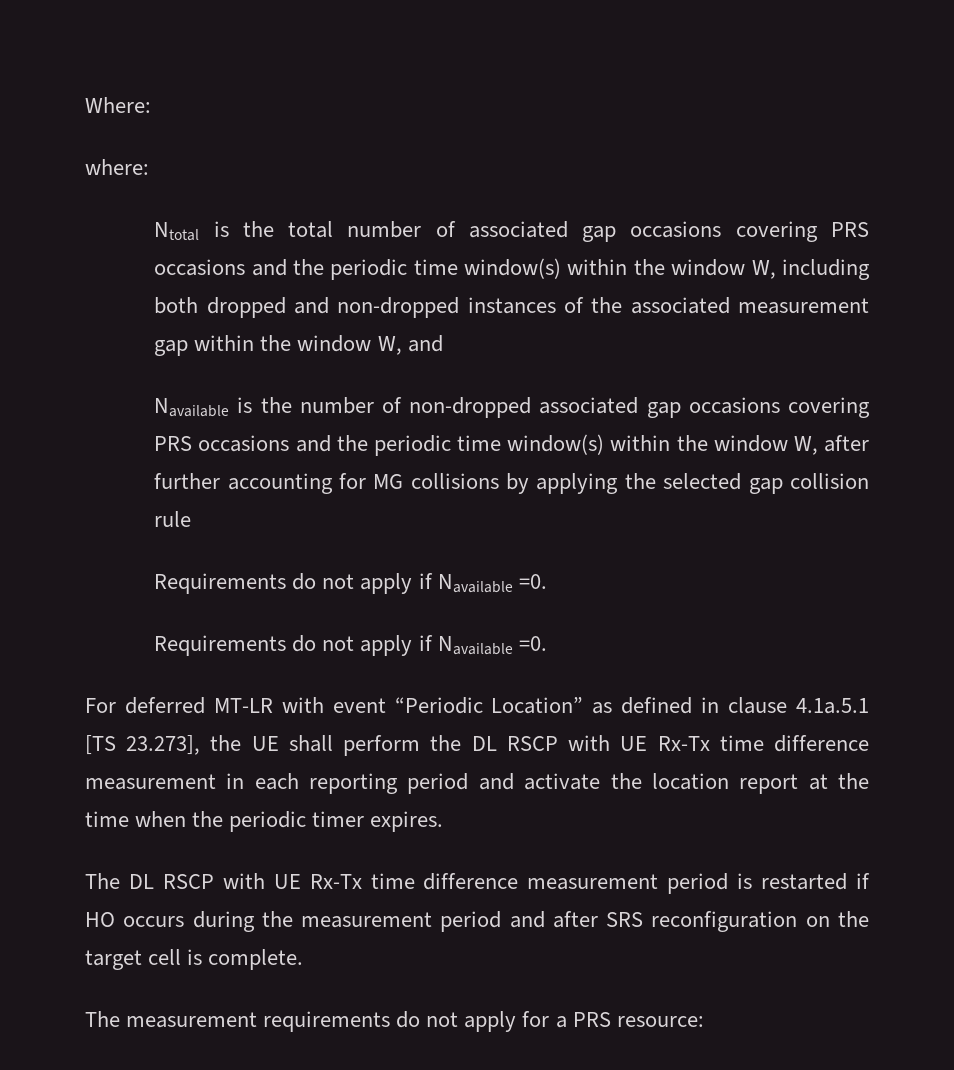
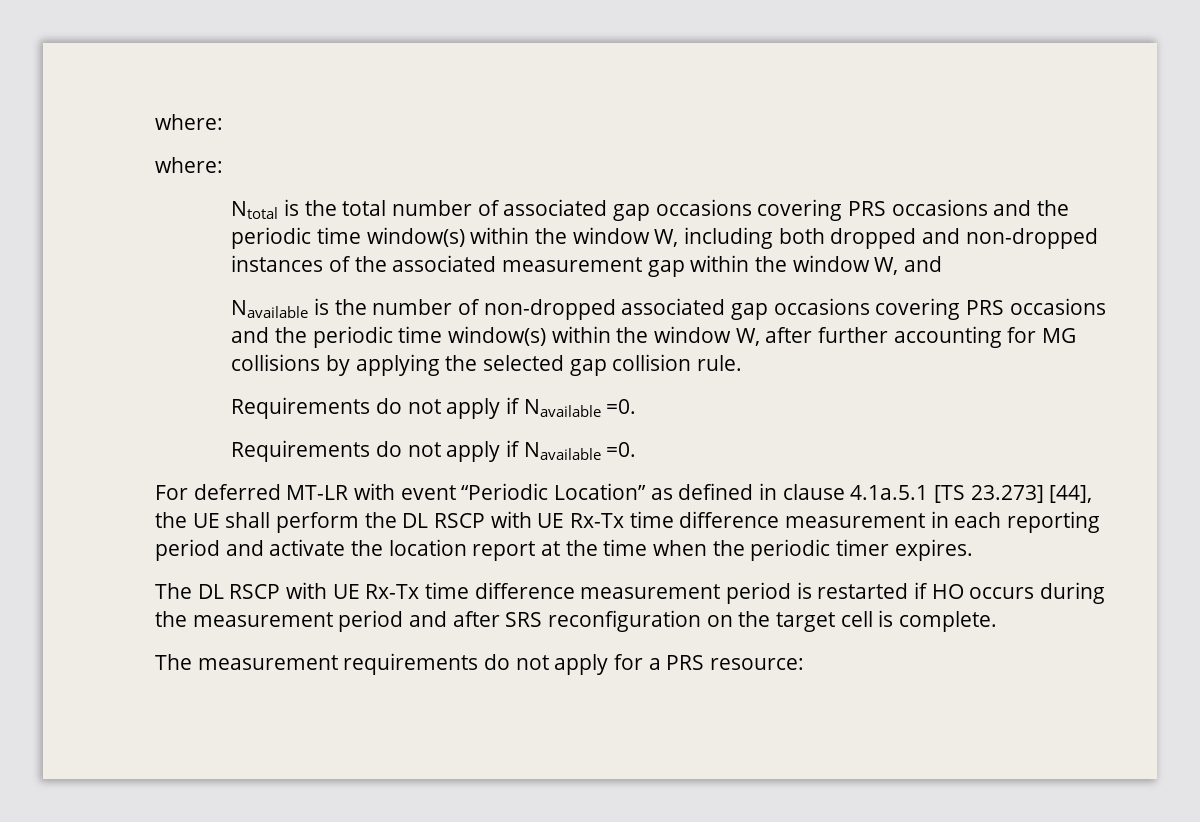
[85,97,151,113] Where: -> [155,114,223,130] where:
[154,511,192,527] rule -> [696,355,742,371] rule.
[126,735,201,755] 23.273], -> [970,485,1093,503] 23.273] [44],

